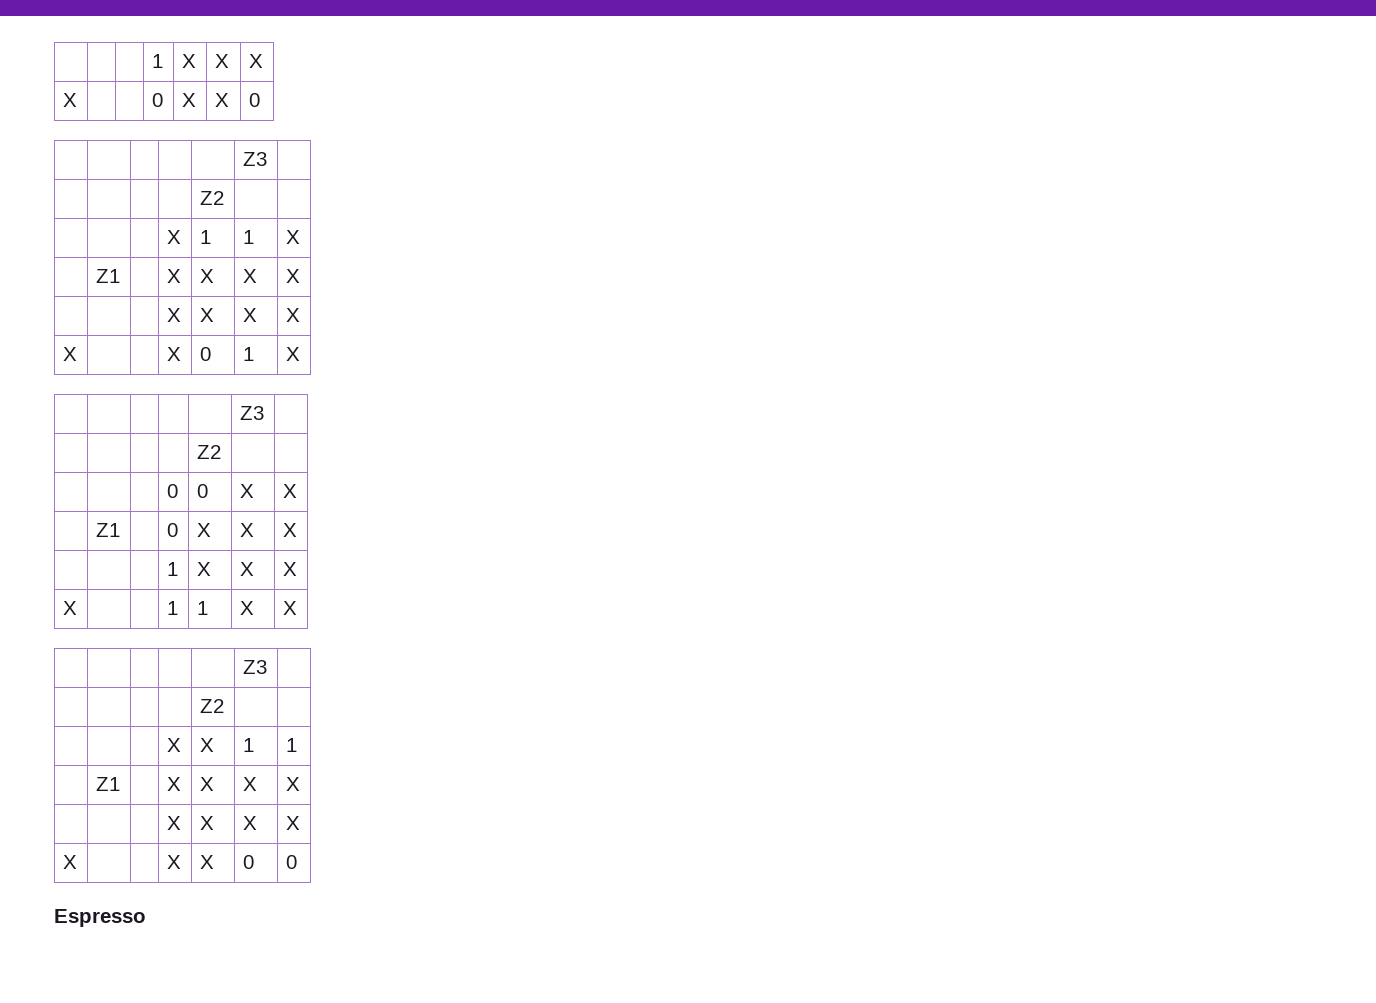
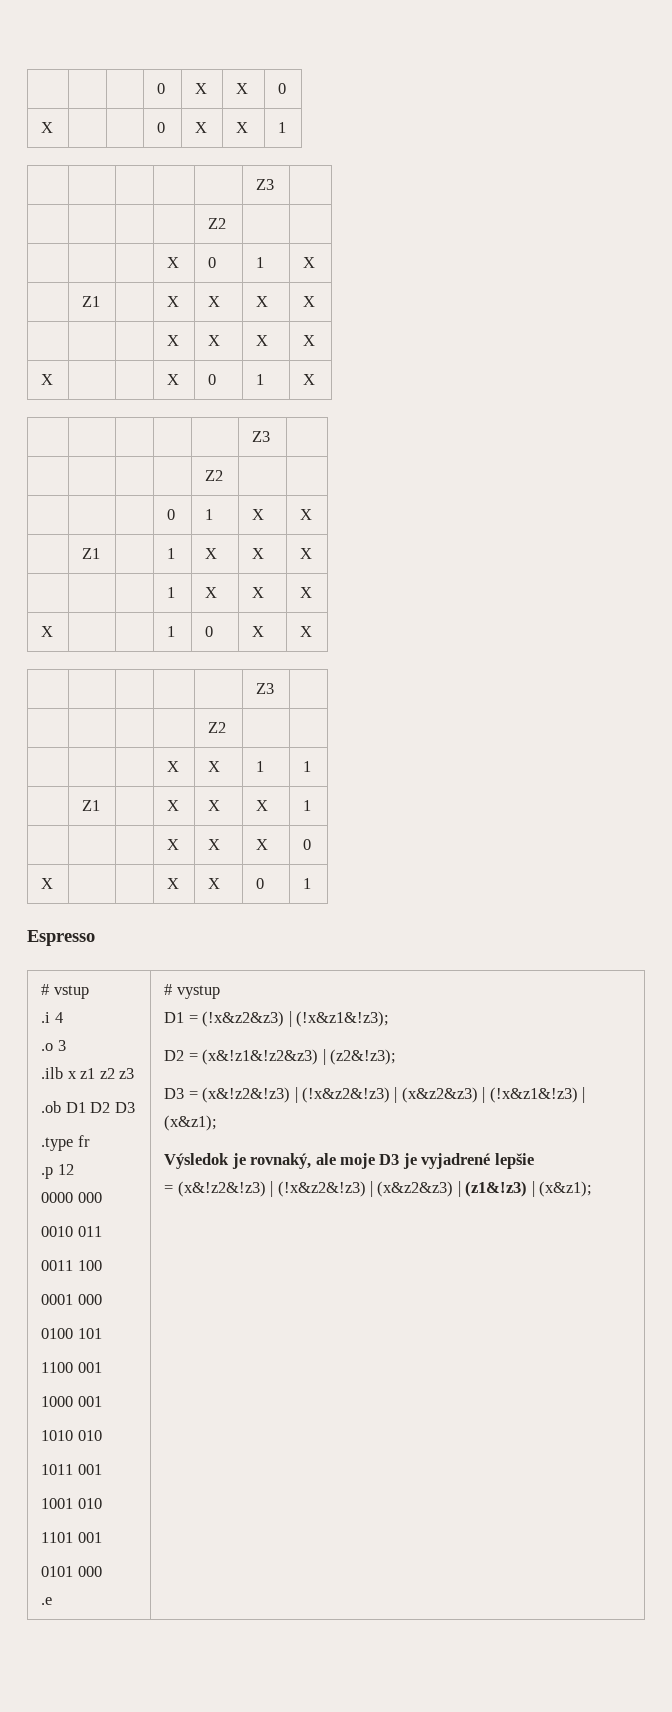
[152,54,164,68] [182,54,197,68] [215,54,230,68] [249,54,264,68] | | | 1 | X | X | X -> [157,83,166,94] [195,83,208,94] [236,83,249,94] [278,83,287,94] | | | 0 | X | X | 0
[249,93,261,107] [243,152,268,166] [200,191,225,205] [167,230,182,244] [200,230,212,244] 0 // | | | | | Z3 | // | | | | Z2 | | // | | | X | 1 -> [278,122,287,133] [256,179,275,190] [208,218,227,229] [167,257,180,268] [208,257,217,268] 1 // | | | | | Z3 | // | | | | Z2 | | // | | | X | 0
[197,484,209,498] 0 -> [205,509,214,520] 1
[167,523,179,537] 0 -> [167,548,176,559] 1
[197,601,209,615] 1 -> [205,626,214,637] 0
[286,777,301,791] [167,816,182,830] [200,816,215,830] [243,816,258,830] [286,816,301,830] X // | | | X | X | X | X -> [303,800,312,811] [167,839,180,850] [208,839,221,850] [256,839,269,850] [303,839,312,850] 1 // | | | X | X | X | 0
[286,855,298,869] 0 -> [303,878,312,889] 1
(146, 918) none -> [41,984,89,999] [41,1012,63,1023] [41,1040,66,1051] [41,1067,135,1079] [41,1101,135,1113] [41,1135,90,1151] [41,1164,74,1179] [41,1192,102,1203] [41,1226,102,1237] [41,1260,102,1271] [41,1294,102,1305] [41,1328,102,1339] [41,1362,102,1373] [41,1396,102,1407] [41,1430,102,1441] [41,1464,102,1475] [41,1498,102,1509] [41,1532,102,1543] [41,1566,102,1577] [41,1597,53,1605] [164,984,220,999] [164,1011,390,1027] [164,1049,397,1065] [164,1087,586,1103] [164,1115,218,1131] [164,1153,534,1169] [164,1181,593,1197] // # vstup // .i 4 // .o 3 // .ilb x z1 z2 z3 // .ob D1 D2 D3 // .type fr // .p 12 // 0000 000 // 0010 011 // 0011 100 // 0001 000 // 0100 101 // 1100 001 // 1000 001 // 1010 010 // 1011 001 // 1001 010 // 1101 001 // 0101 000 // .e | # vystup // D1 = (!x&z2&z3) | (!x&z1&!z3); // D2 = (x&!z1&!z2&z3) | (z2&!z3); // D3 = (x&!z2&!z3) | (!x&z2&!z3) | (x&z2&z3) | (!x&z1&!z3) | (x&z1); // Výsledok je rovnaký, ale moje D3 je vyjadrené lepšie // = (x&!z2&!z3) | (!x&z2&!z3) | (x&z2&z3) | (z1&!z3) | (x&z1);

